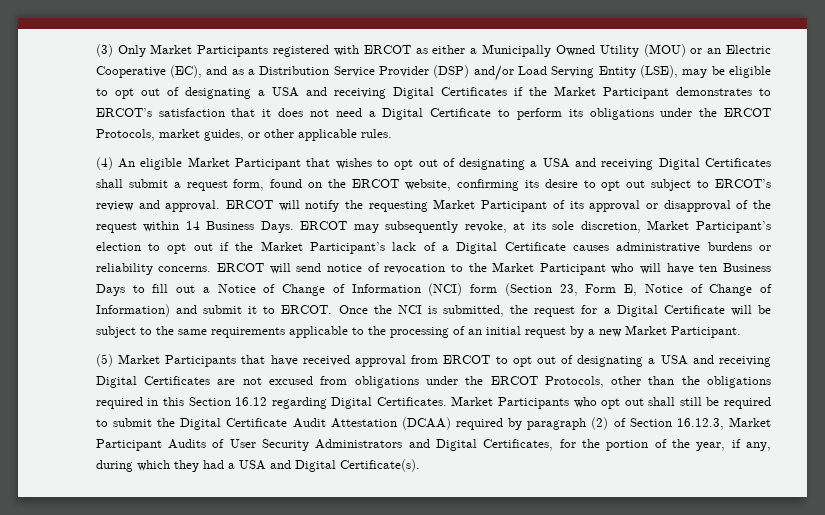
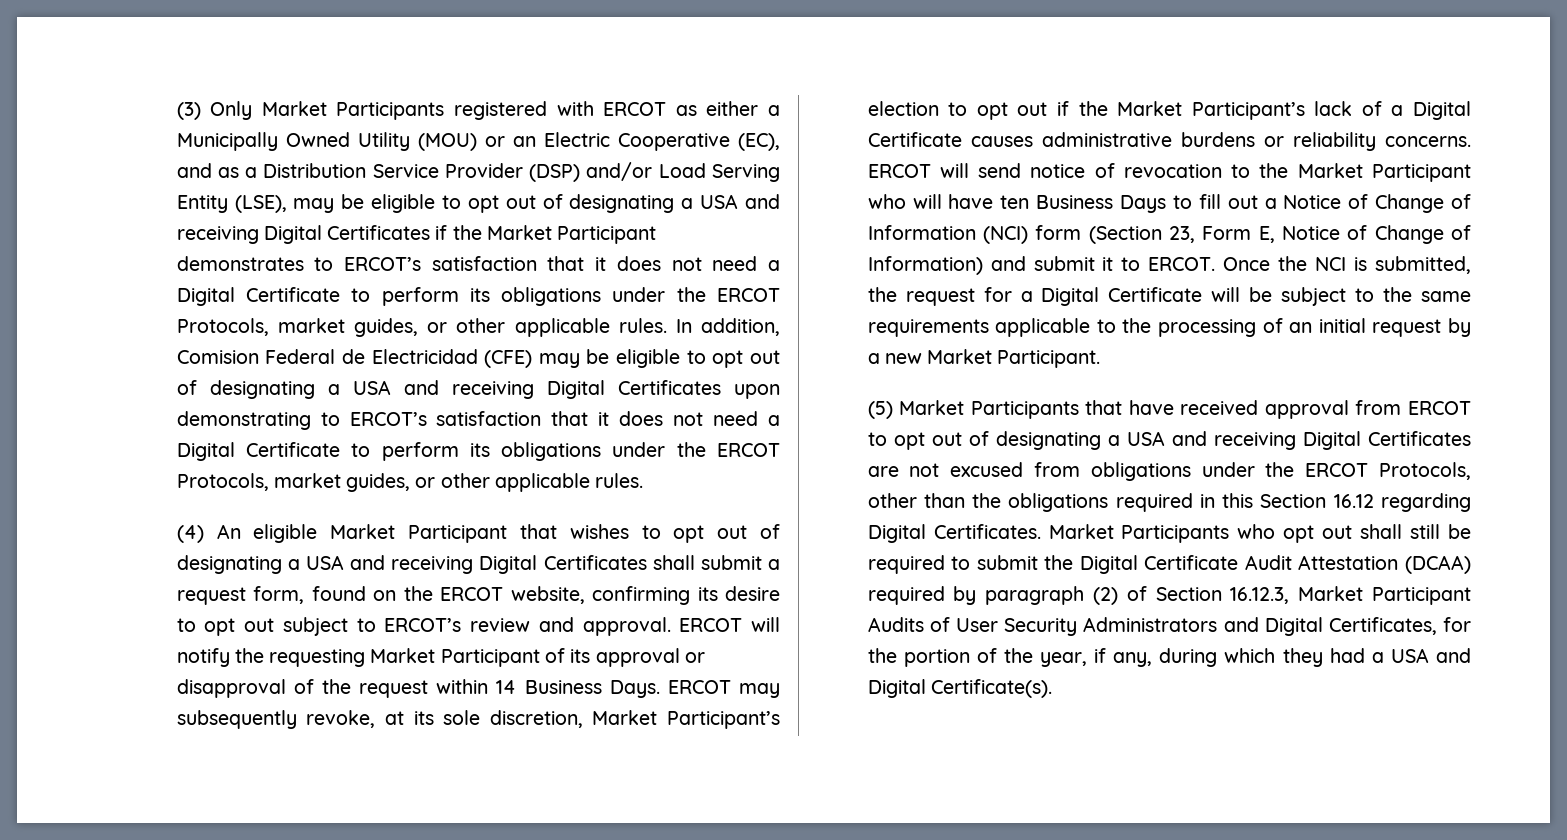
(392, 133) none -> [675,318,780,336] [176,349,781,368] [176,380,780,399] [176,411,780,430] [176,442,780,461] [176,473,644,492] In addition, Comision Federal de Electricidad (CFE) may be eligible to opt out of designating a USA and receiving Digital Certificates upon demonstrating to ERCOT’s satisfaction that it does not need a Digital Certificate to perform its obligations under the ERCOT Protocols, market guides, or other applicable rules.

